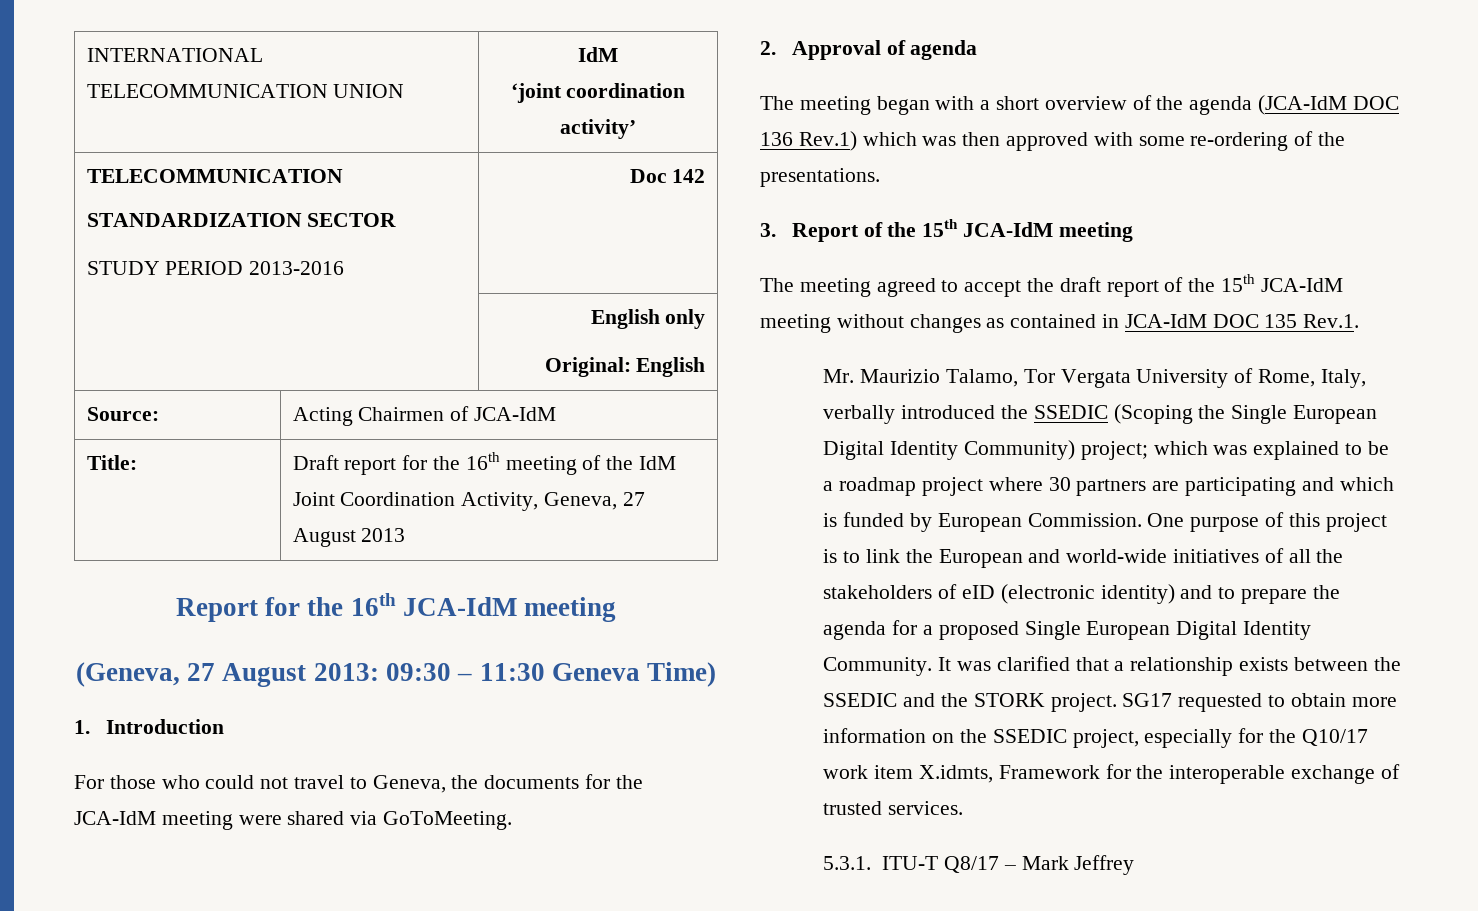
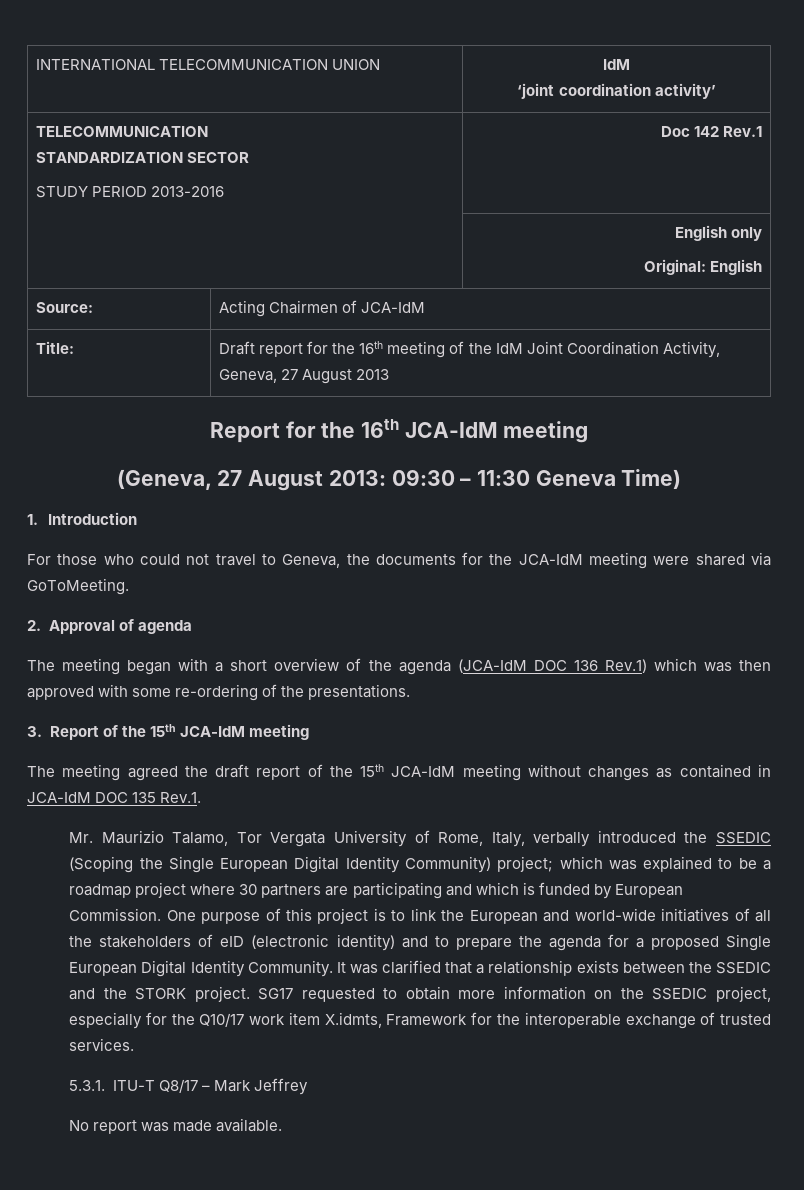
(706, 176) none -> [722,126,762,137] Rev.1
[941,280,1022,297] to accept -> (178, 773) none
(1135, 865) none -> [69,1118,283,1134] // No report was made available.

